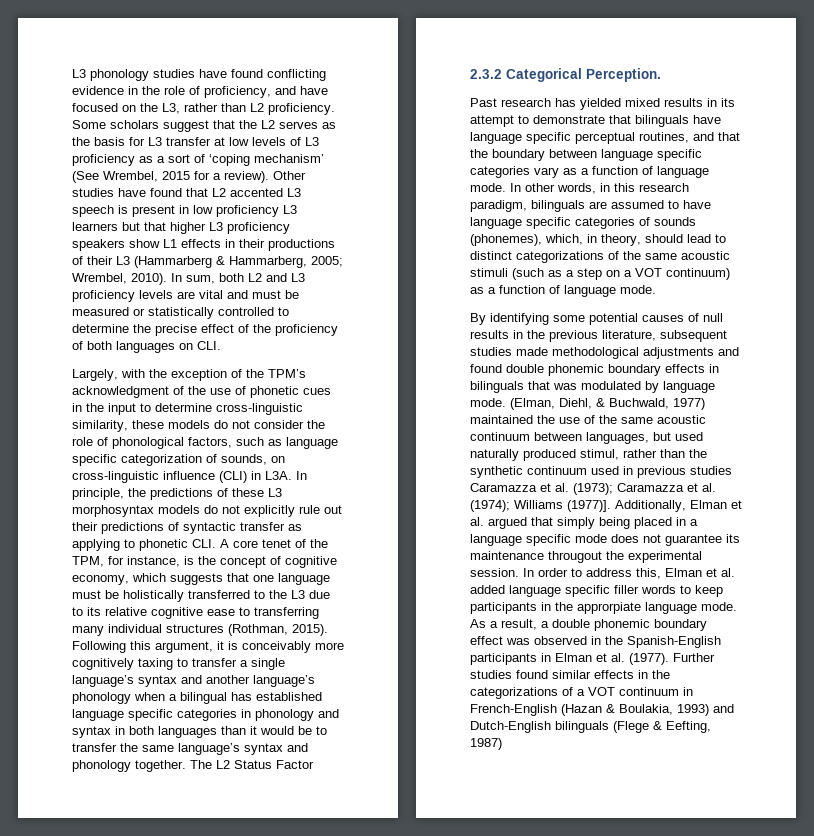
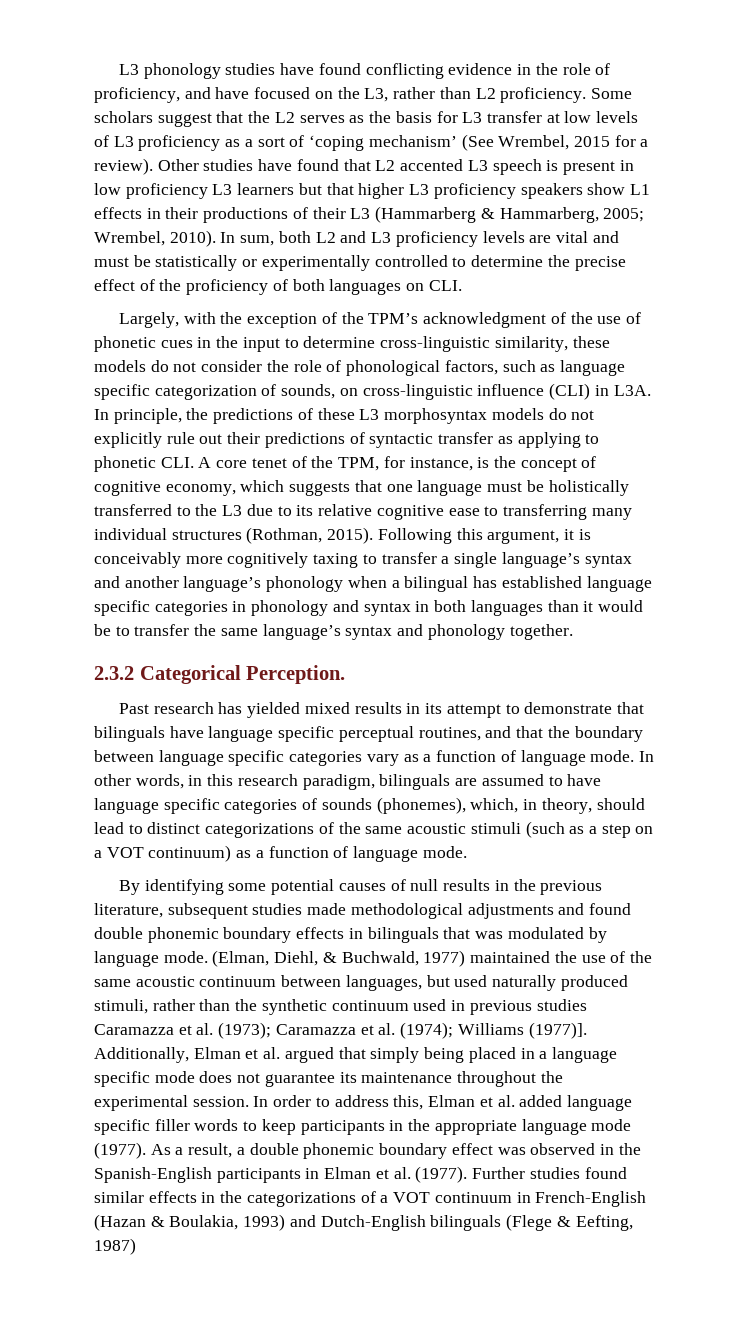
[72,307,214,319] measured or statistically -> [155,255,370,271] statistically or experimentally
[190,760,314,769] The L2 Status Factor -> (573, 632) none
[580,449,619,460] stimul, -> [94,999,148,1014] stimuli,
[548,551,602,563] througout -> [457,1071,537,1087] throughout
[577,602,737,614] approrpiate language mode. -> [434,1119,632,1135] [94,1142,146,1159] appropriate language mode (1977).

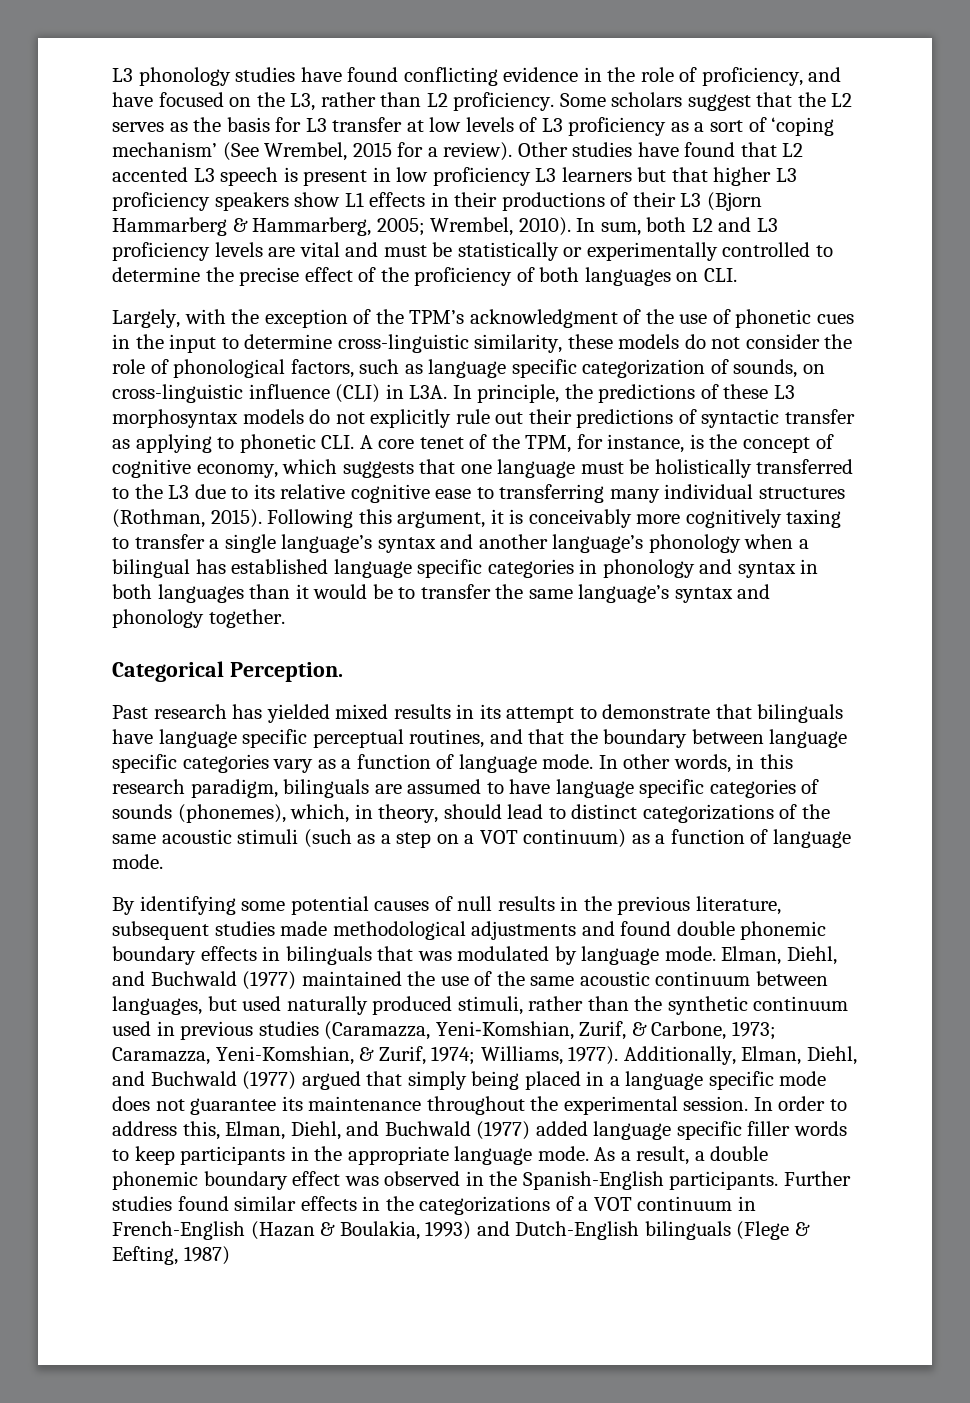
[375,206,477,223] (Hammarberg -> [706,192,762,211] [112,217,227,236] (Bjorn Hammarberg
[94,666,134,680] 2.3.2 -> (285, 618) none
[212,950,466,967] (Elman, Diehl, & Buchwald, 1977) -> [721,946,837,965] [112,971,297,990] Elman, Diehl, and Buchwald (1977)
[94,1022,587,1039] [94,1047,281,1063] Caramazza et al. (1973); Caramazza et al. (1974); Williams (1977)]. Additionally, Elman et al. -> [324,1021,776,1040] [112,1046,857,1065] [112,1071,297,1090] (Caramazza, Yeni‐Komshian, Zurif, & Carbone, 1973; Caramazza, Yeni-Komshian, & Zurif, 1974; Williams, 1977). Additionally, Elman, Diehl, and Buchwald (1977)
[428,1095,515,1107] Elman et al. -> [225,1121,531,1140] Elman, Diehl, and Buchwald (1977)
[591,1119,632,1131] [94,1142,146,1159] mode (1977). -> [537,1146,589,1161] mode.
[216,1166,468,1183] participants in Elman et al. (1977). -> [669,1171,779,1190] participants.

